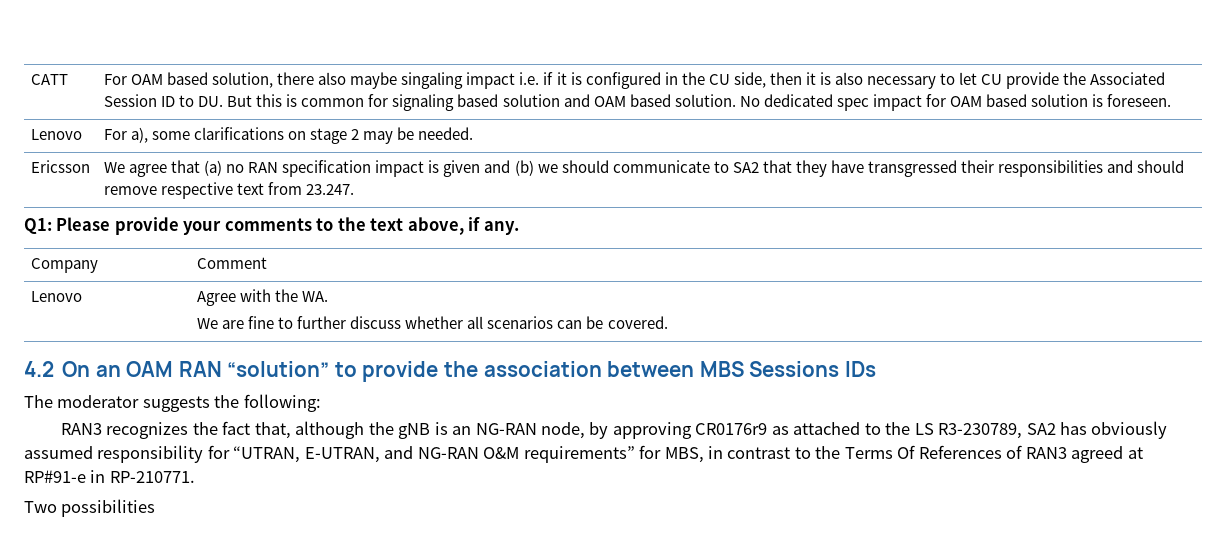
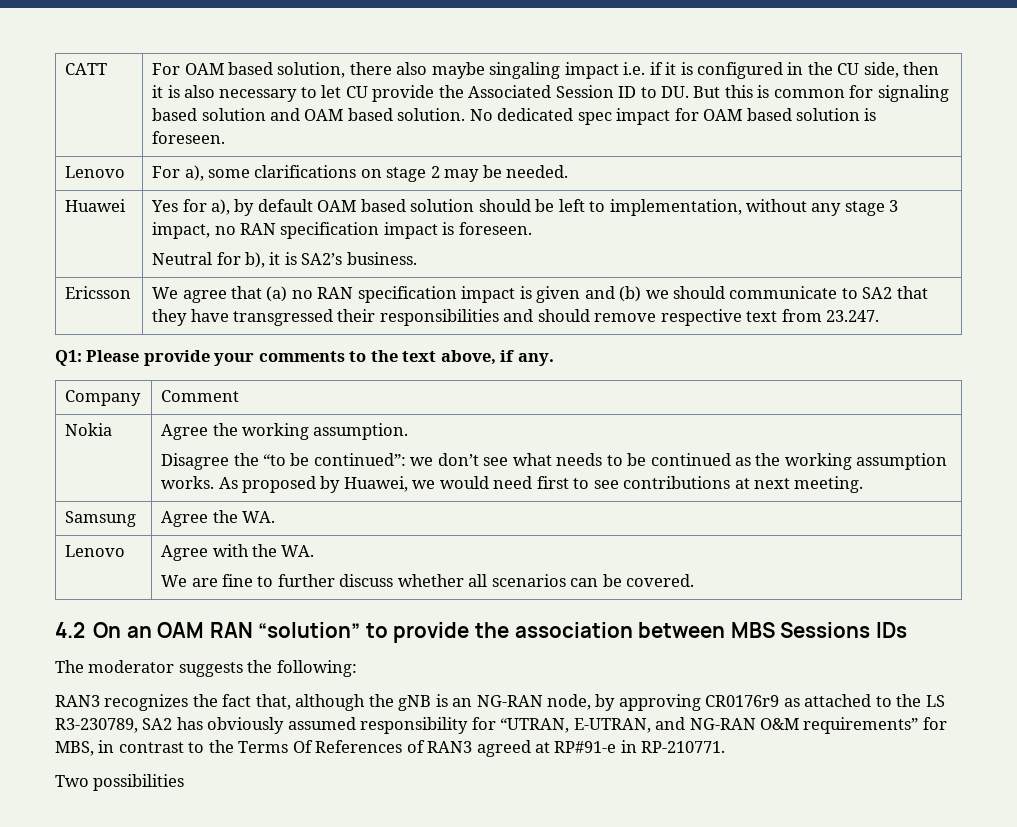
(474, 133) none -> [65,199,127,212] [151,199,899,216] [152,222,532,239] [152,252,417,268] // Huawei | Yes for a), by default OAM based solution should be left to implementation, without any stage 3 impact, no RAN specification impact is foreseen. // Neutral for b), it is SA2’s business.
(267, 263) none -> [65,423,113,436] [161,423,409,440] [161,453,948,470] [161,476,864,493] [65,511,137,527] [161,510,276,527] // Nokia | Agree the working assumption. // Disagree the “to be continued”: we don’t see what needs to be continued as the working assumption works. As proposed by Huawei, we would need first to see contributions at next meeting. // Samsung | Agree the WA.

